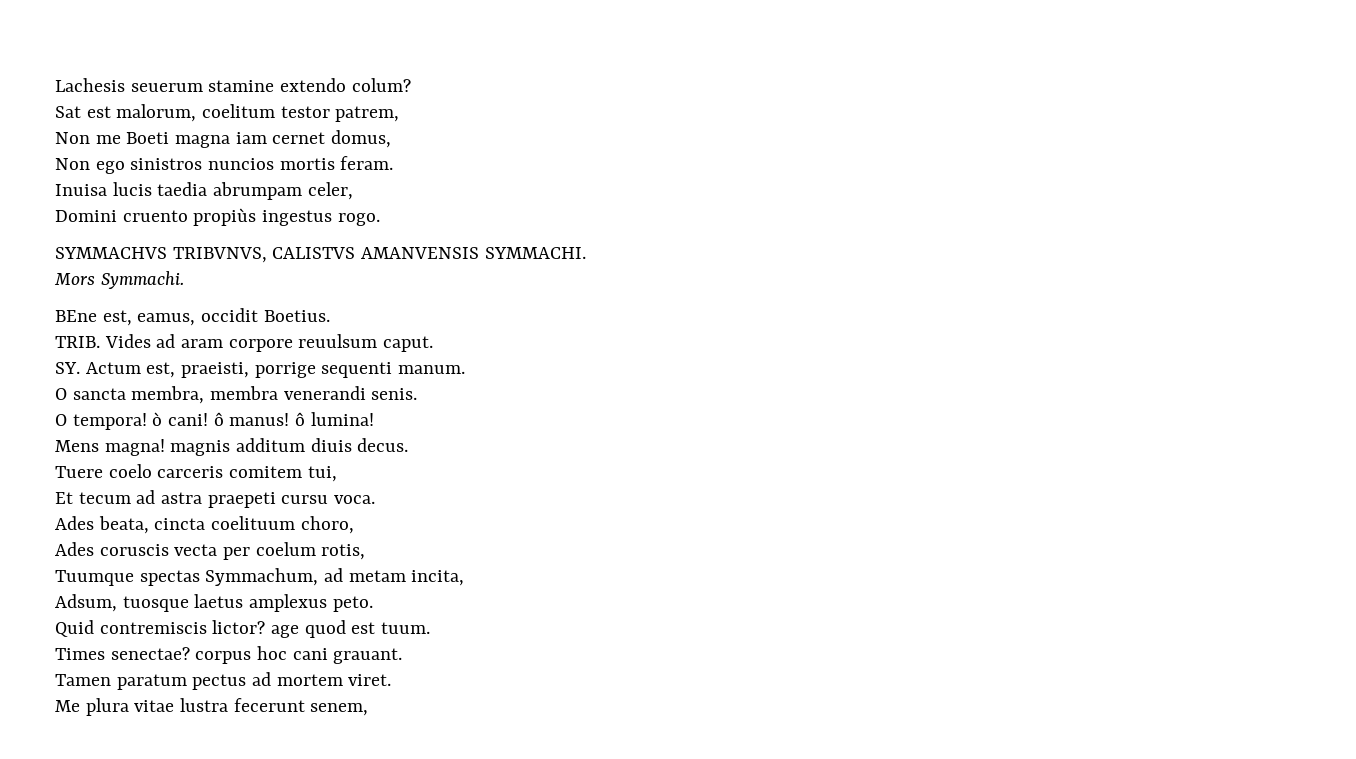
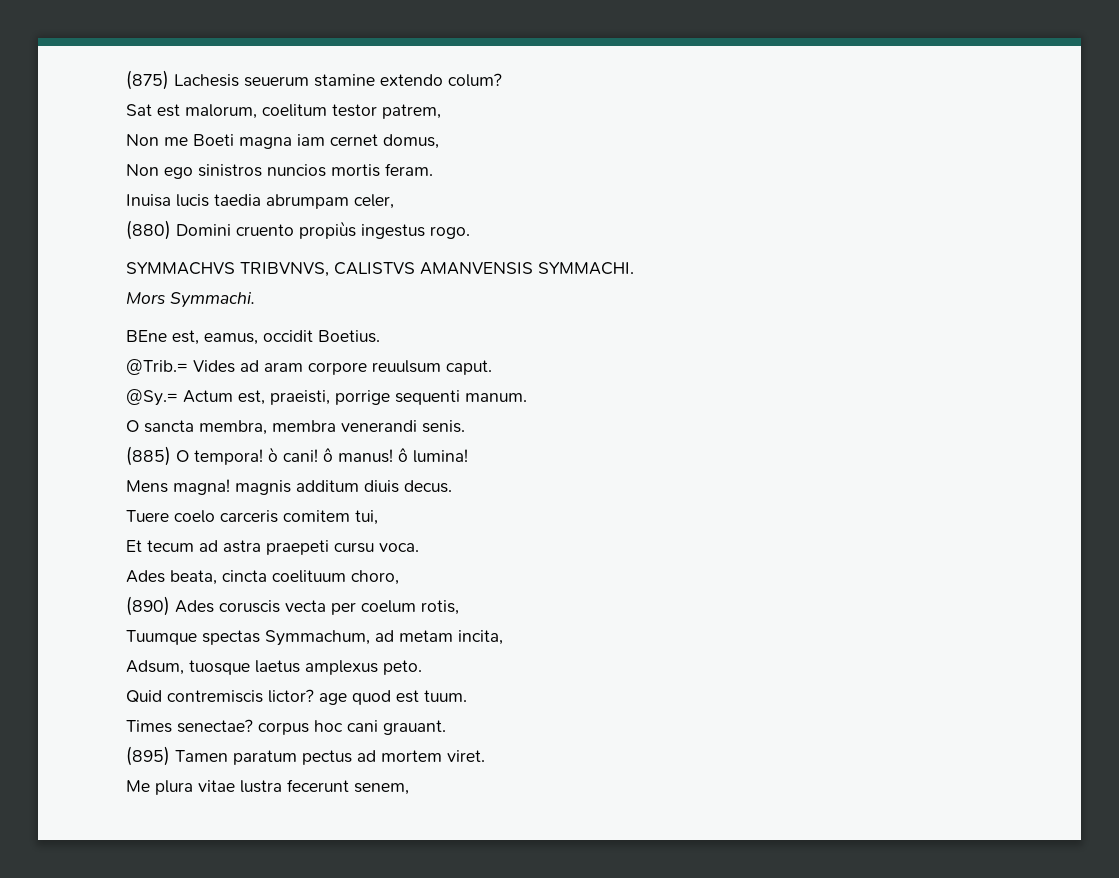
(55, 85) none -> [126,70,169,90] (875)
(353, 191) none -> [126,220,171,240] (880)
[55,336,100,348] TRIB. -> [126,359,188,375] @Trib.=
[55,362,80,374] SY. -> [126,389,178,406] @Sy.=
(418, 394) none -> [126,446,171,466] (885)
(354, 525) none -> [126,596,170,616] (890)
(403, 656) none -> [126,746,170,766] (895)

